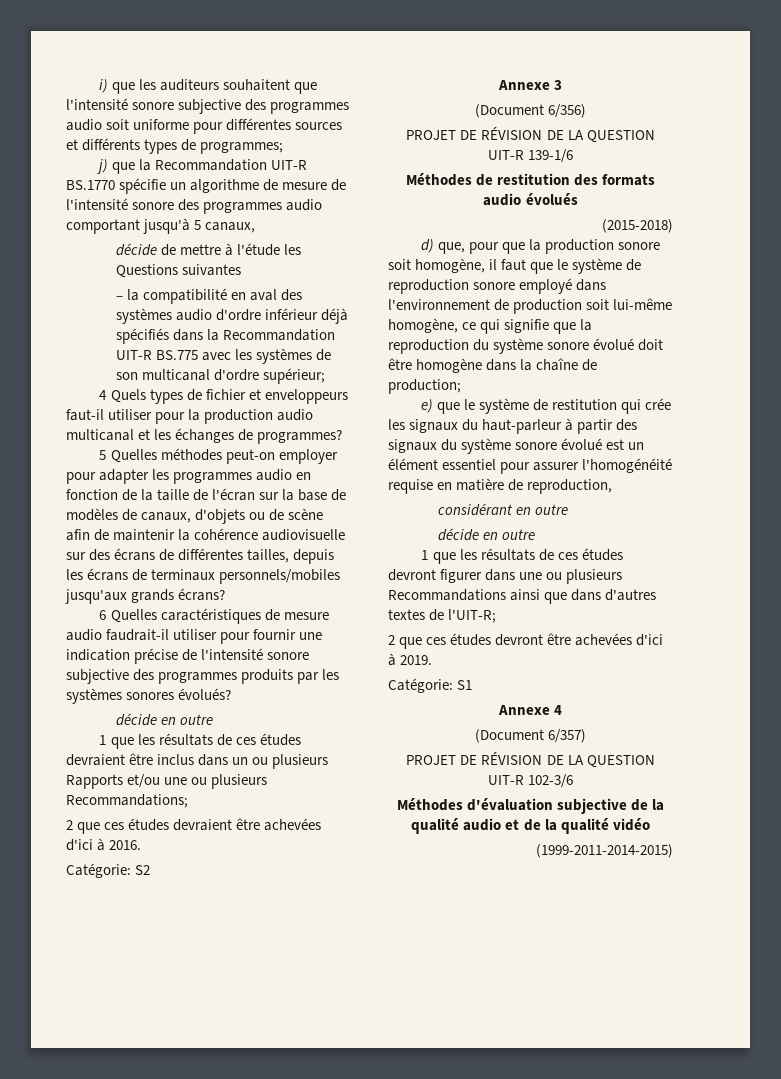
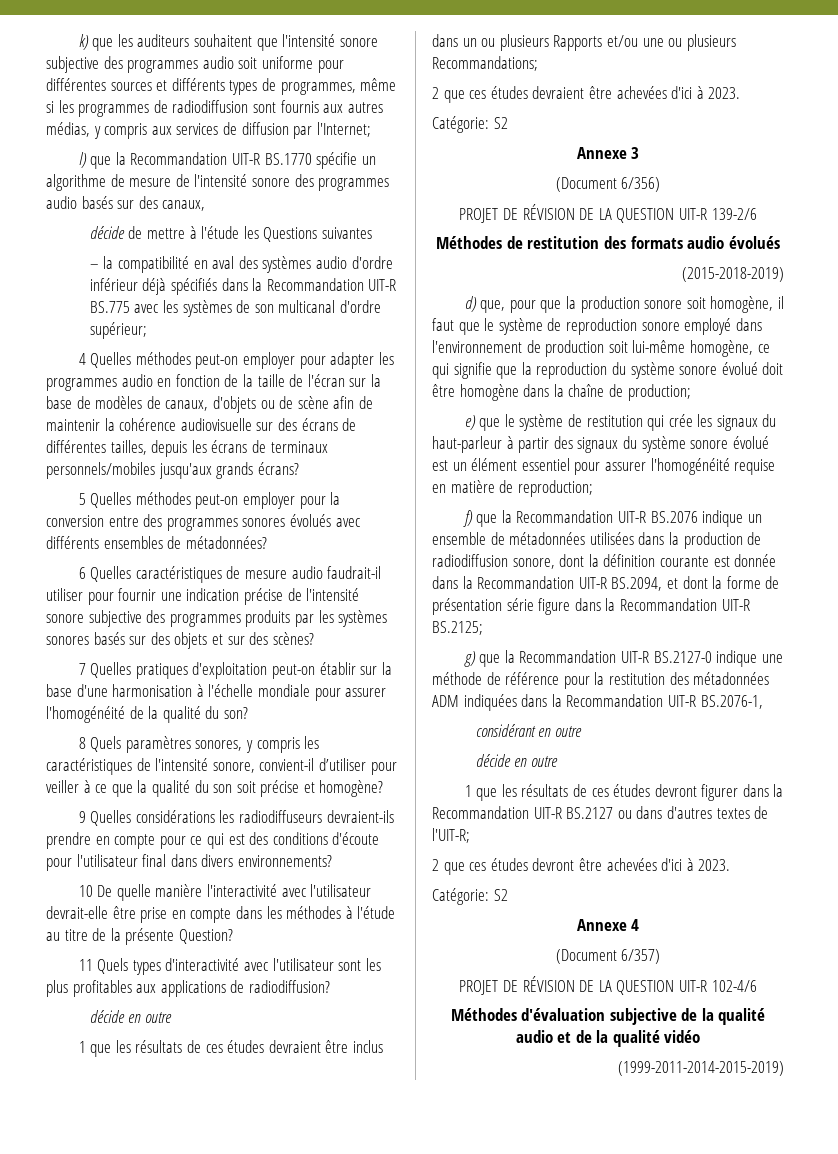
[99,79,108,93] i) -> [78,34,89,50] k)
[200,142,284,154] [97,159,108,174] programmes; // j) -> [280,78,397,95] [46,100,383,117] [46,122,371,139] [78,152,87,168] programmes, même si les programmes de radiodiffusion sont fournis aux autres médias, y compris aux services de diffusion par l'Internet; // l)
[66,218,202,234] comportant jusqu'à 5 -> [81,196,158,209] basés sur des
[110,389,348,404] [66,409,314,424] [66,428,343,444] [99,450,107,460] Quels types de fichier et enveloppeurs faut-il utiliser pour la production audio multicanal et les échanges de programmes? // 5 -> (86, 359) none
(226, 594) none -> [78,492,341,509] [46,514,360,531] [46,536,267,549] // 5 Quelles méthodes peut-on employer pour la conversion entre des programmes sonores évolués avec différents ensembles de métadonnées?
[178,688,232,700] évolués? -> [93,632,314,649] [78,662,392,679] [46,684,387,701] [46,706,248,723] [78,736,320,753] [46,758,397,775] [46,780,384,797] [78,810,394,826] [46,832,380,849] [46,854,332,871] [78,884,372,901] [46,906,396,923] [46,928,233,945] [78,958,381,975] [46,980,330,997] basés sur des objets et sur des scènes? // 7 Quelles pratiques d'exploitation peut-on établir sur la base d'une harmonisation à l'échelle mondiale pour assurer l'homogénéité de la qualité du son? // 8 Quels paramètres sonores, y compris les caractéristiques de l'intensité sonore, convient-il d’utiliser pour veiller à ce que la qualité du son soit précise et homogène? // 9 Quelles considérations les radiodiffuseurs devraient-ils prendre en compte pour ce qui est des conditions d'écoute pour l'utilisateur final dans divers environnements? // 10 De quelle manière l'interactivité avec l'utilisateur devrait-elle être prise en compte dans les méthodes à l'étude au titre de la présente Question? // 11 Quels types d'interactivité avec l'utilisateur sont les plus profitables aux applications de radiodiffusion?
[109,840,142,850] 2016. -> [708,87,741,99] 2023.
[528,149,574,163] 139-1/6 -> [711,208,757,220] 139-2/6
[602,219,673,233] (2015-2018) -> [682,267,784,282] (2015-2018-2019)
[527,479,613,494] reproduction, -> [517,480,593,497] [462,510,762,527] [432,532,762,549] [432,554,777,569] [432,576,780,591] [432,598,750,615] [432,621,483,635] [463,650,783,667] [432,672,770,689] [432,694,763,711] reproduction; // f) que la Recommandation UIT-R BS.2076 indique un ensemble de métadonnées utilisées dans la production de radiodiffusion sonore, dont la définition courante est donnée dans la Recommandation UIT-R BS.2094, et dont la forme de présentation série figure dans la Recommandation UIT-R BS.2125; // g) que la Recommandation UIT-R BS.2127-0 indique une méthode de référence pour la restitution des métadonnées ADM indiquées dans la Recommandation UIT-R BS.2076-1,
[519,569,623,584] [388,589,568,604] une ou plusieurs Recommandations ainsi que -> [773,784,784,797] [432,806,632,819] la Recommandation UIT-R BS.2127 ou
[400,655,433,665] [388,678,473,693] 2019. // Catégorie: S1 -> [698,859,731,871] [432,888,508,905] 2023. // Catégorie: S2
[528,774,574,788] 102-3/6 -> [711,980,757,992] 102-4/6
[536,844,673,858] (1999-2011-2014-2015) -> [618,1061,784,1076] (1999-2011-2014-2015-2019)

